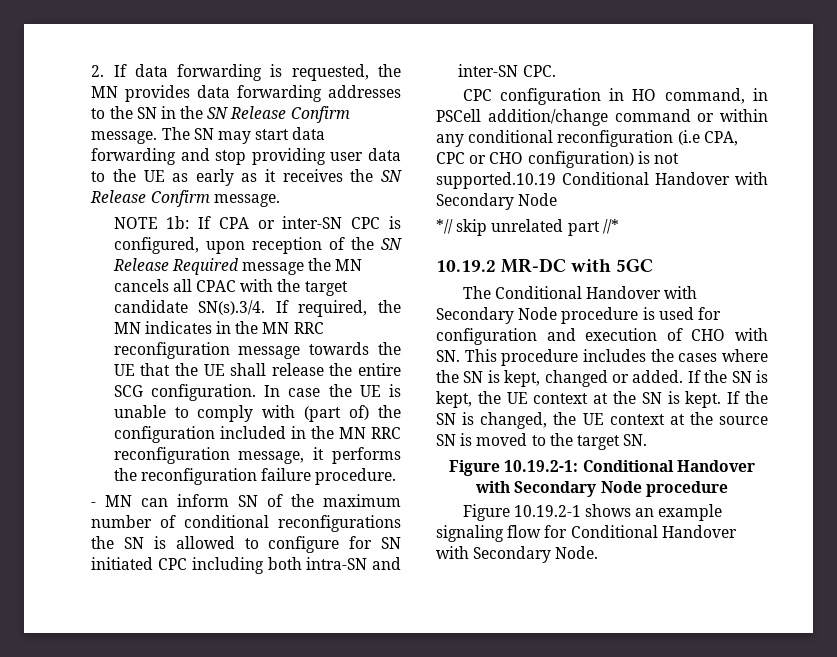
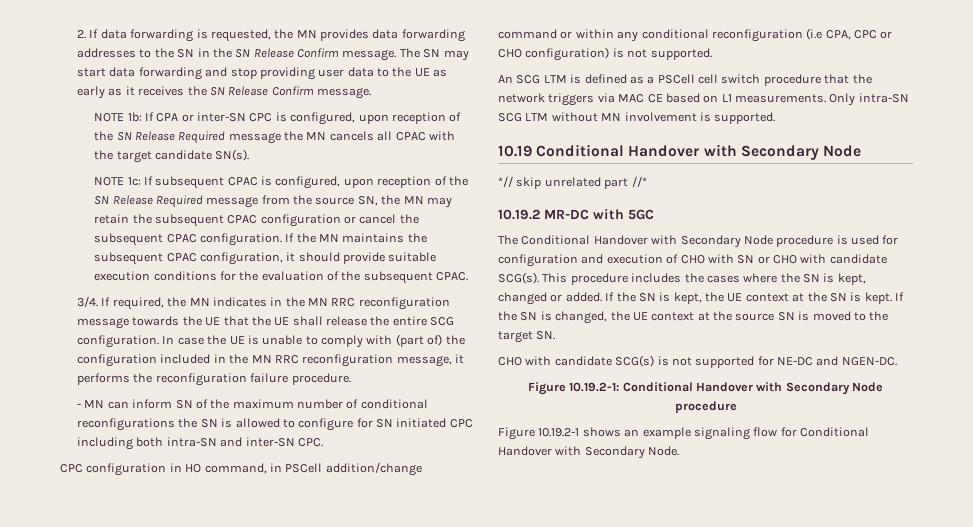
[198,300,266,315] SN(s).3/4. -> [215,149,250,161] [94,176,468,189] [94,195,452,208] [94,214,419,227] [94,233,427,246] [94,252,437,265] [94,271,469,284] [77,296,99,307] SN(s). // NOTE 1c: If subsequent CPAC is configured, upon reception of the SN Release Required message from the source SN, the MN may retain the subsequent CPAC configuration or cancel the subsequent CPAC configuration. If the MN maintains the subsequent CPAC configuration, it should provide suitable execution conditions for the evaluation of the subsequent CPAC. // 3/4.
[436,172,556,189] supported.10.19 -> [650,48,712,60] [498,74,872,86] [498,93,909,106] [498,112,776,124] [498,145,532,157] supported. // An SCG LTM is defined as a PSCell cell switch procedure that the network triggers via MAC CE based on L1 measurements. Only intra-SN SCG LTM without MN involvement is supported. // 10.19
[436,350,460,362] SN. -> [737,254,887,264] [498,272,539,284] SN or CHO with candidate SCG(s).
(648, 440) none -> [498,355,897,368] // CHO with candidate SCG(s) is not supported for NE-DC and NGEN-DC.

